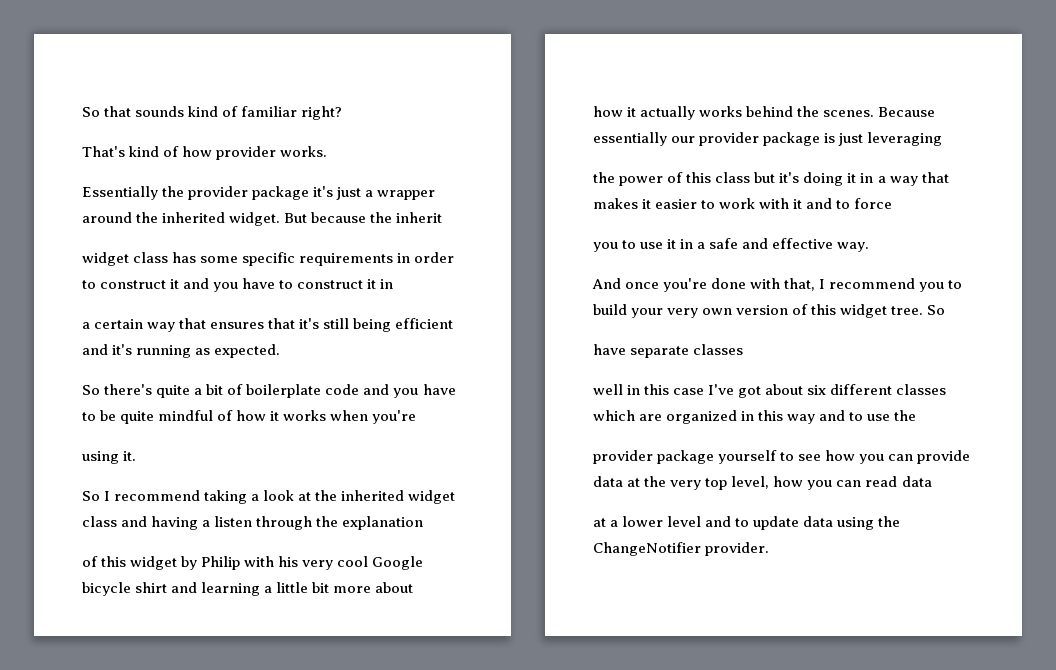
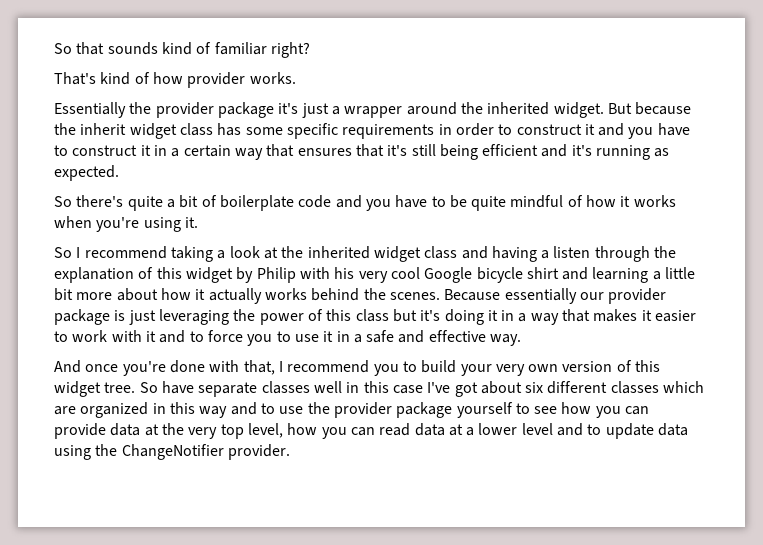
(443, 217) // -> (127, 129) none
(394, 284) // -> (167, 150) none
(417, 417) // -> (140, 224) none
(424, 523) // -> (134, 275) none
(414, 587) // -> (158, 294) none
(943, 139) // -> (229, 317) none
(893, 203) // -> (243, 336) none
(946, 310) // -> (158, 387) none
(744, 349) // -> (310, 387) none
(917, 415) // -> (330, 408) none
(932, 481) // -> (445, 429) none

